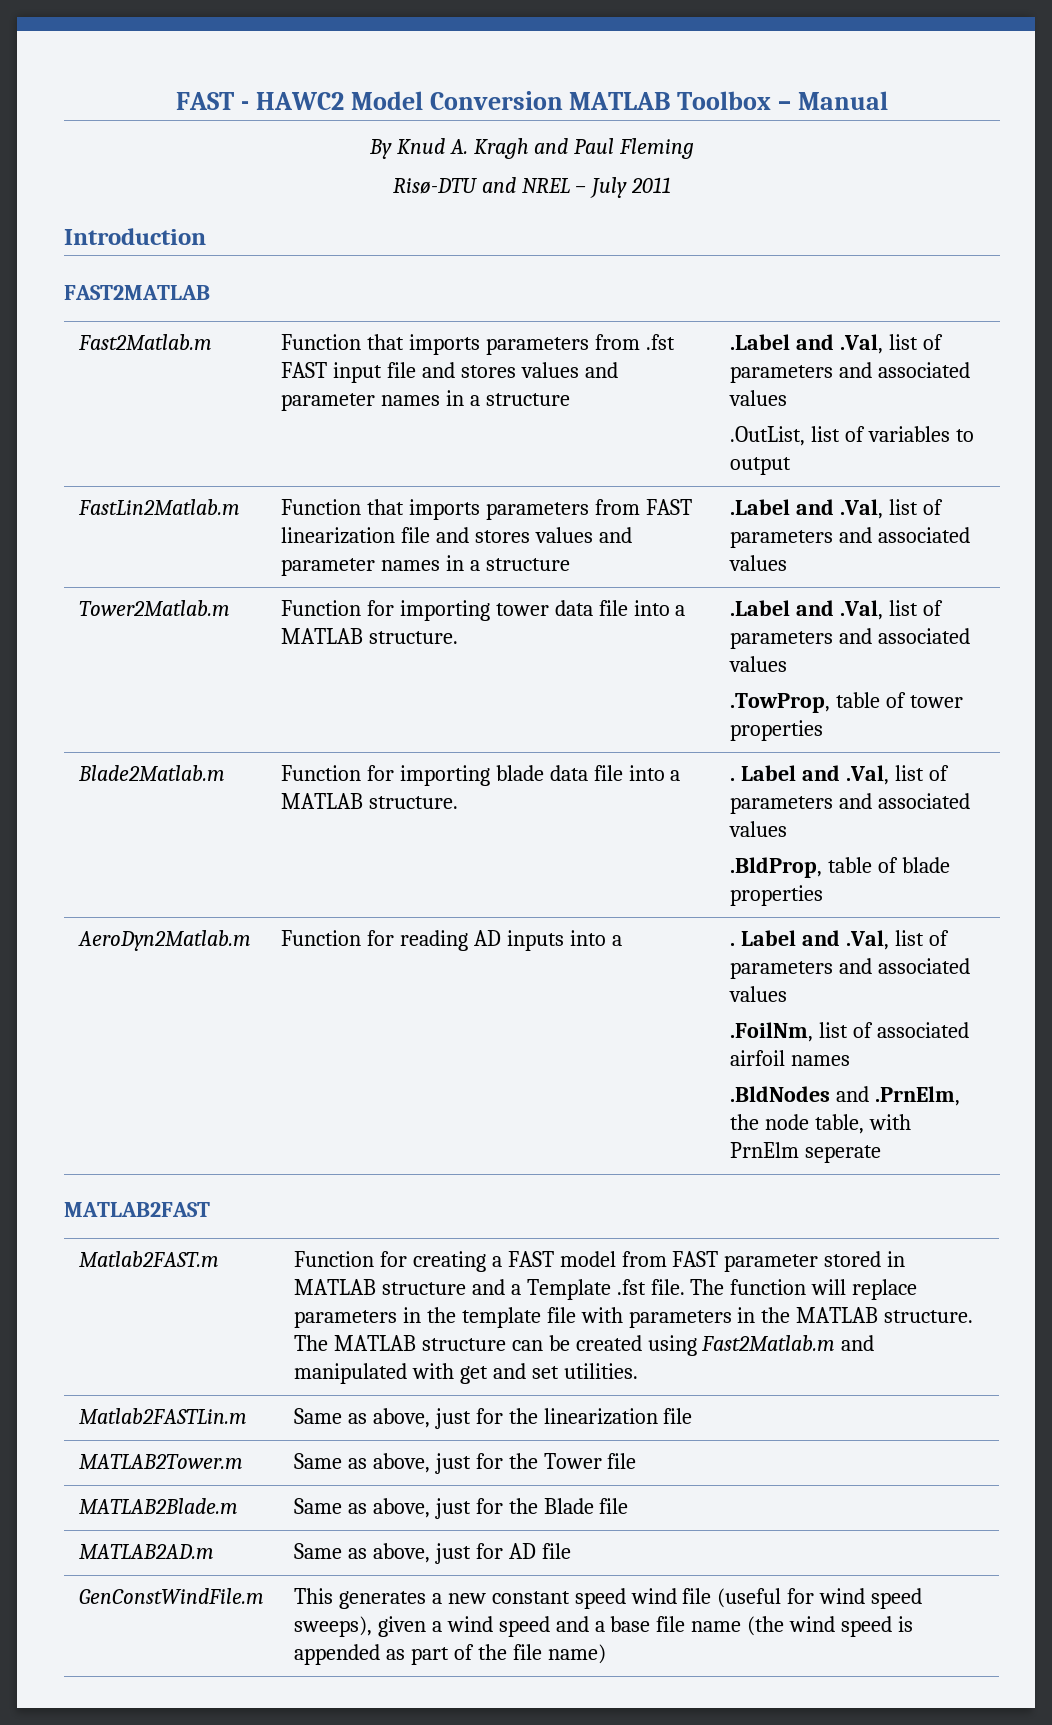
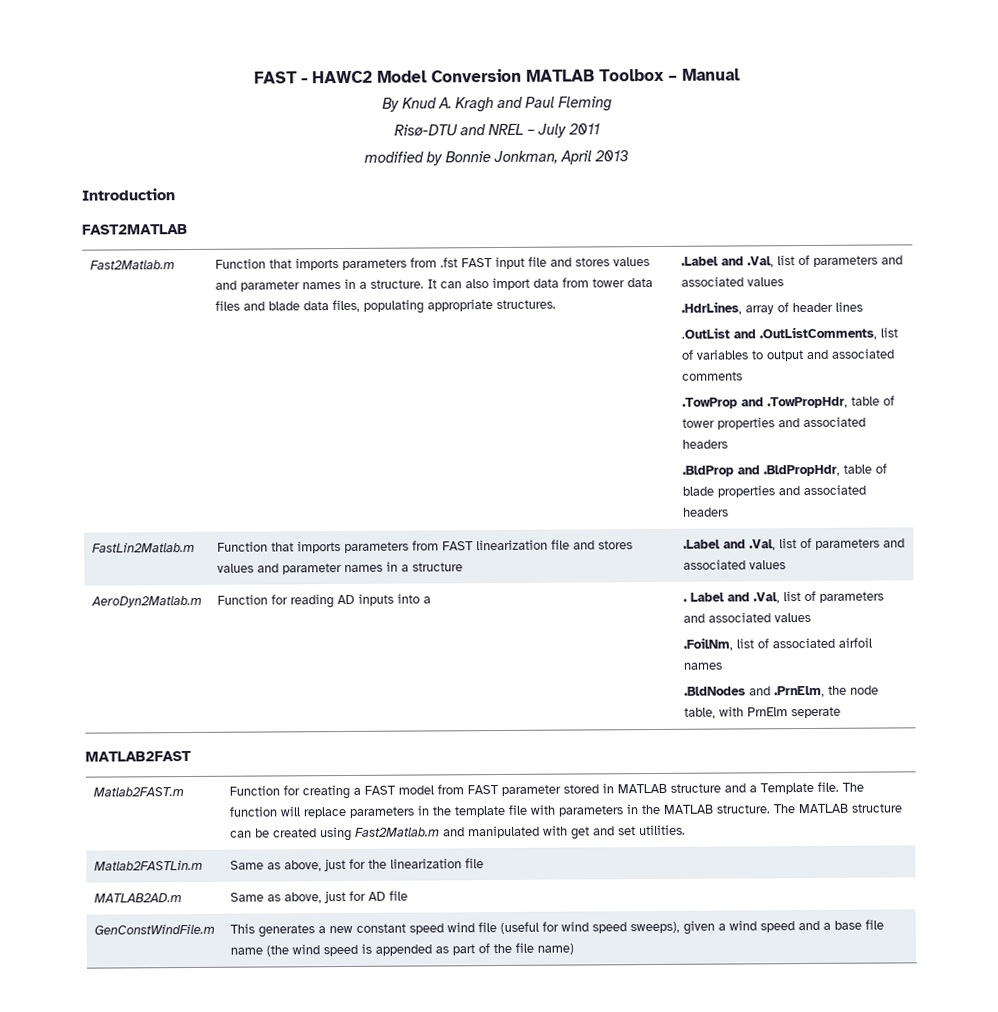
(672, 185) none -> [364,150,629,166] // modified by Bonnie Jonkman, April 2013
[485,393,570,406] [729,334,943,354] [729,362,970,383] [728,390,787,406] [729,426,805,446] structure | .Label and .Val, list of parameters and associated values // .OutList, -> [369,277,653,291] [214,299,556,314] [680,254,903,268] [680,276,784,287] [680,301,863,315] [680,326,877,341] structure. It can also import data from tower data files and blade data files, populating appropriate structures. | .Label and .Val, list of parameters and associated values // .HdrLines, array of header lines // .OutList and .OutListComments,
(791, 466) none -> [805,348,895,360] [681,371,743,381] [681,395,895,409] [681,416,866,430] [681,439,728,449] [681,463,887,477] [681,484,866,498] [682,507,729,517] and associated comments // .TowProp and .TowPropHdr, table of tower properties and associated headers // .BldProp and .BldPropHdr, table of blade properties and associated headers
[78,600,230,616] [280,600,686,621] [280,628,458,644] [729,600,943,620] [729,628,970,649] [728,656,787,672] [729,692,963,713] [729,720,823,741] [77,765,225,781] [280,765,681,786] [280,793,458,809] [729,765,949,785] [729,793,970,814] [728,821,787,837] [729,857,950,878] [729,885,823,906] // Tower2Matlab.m | Function for importing tower data file into a MATLAB structure. | .Label and .Val, list of parameters and associated values // .TowProp, table of tower properties // Blade2Matlab.m | Function for importing blade data file into a MATLAB structure. | . Label and .Val, list of parameters and associated values // .BldProp, table of blade properties -> (786, 565) none
[616,1279,646,1295] .fst -> (814, 788) none
[78,1454,243,1469] [293,1453,637,1474] [78,1498,238,1514] [293,1498,629,1519] // MATLAB2Tower.m | Same as above, just for the Tower file // MATLAB2Blade.m | Same as above, just for the Blade file -> (484, 863) none

